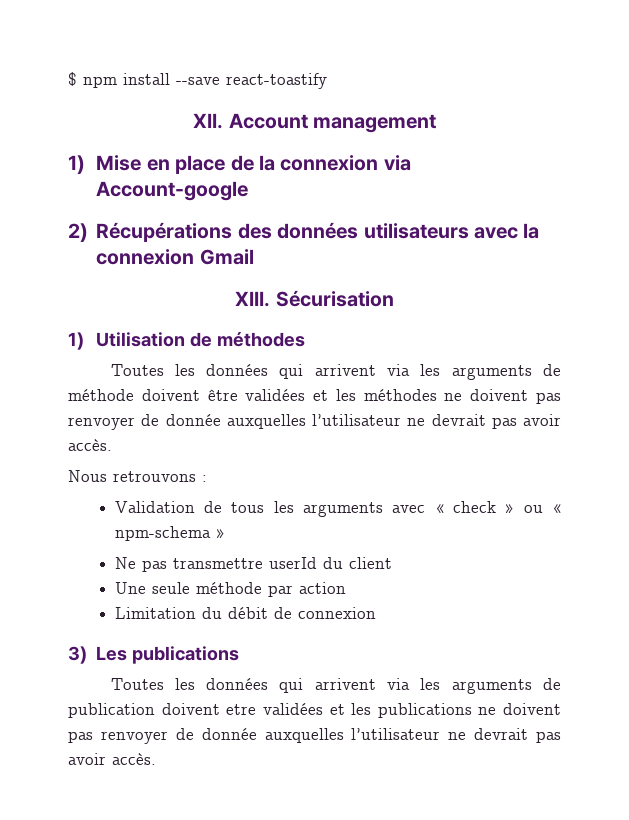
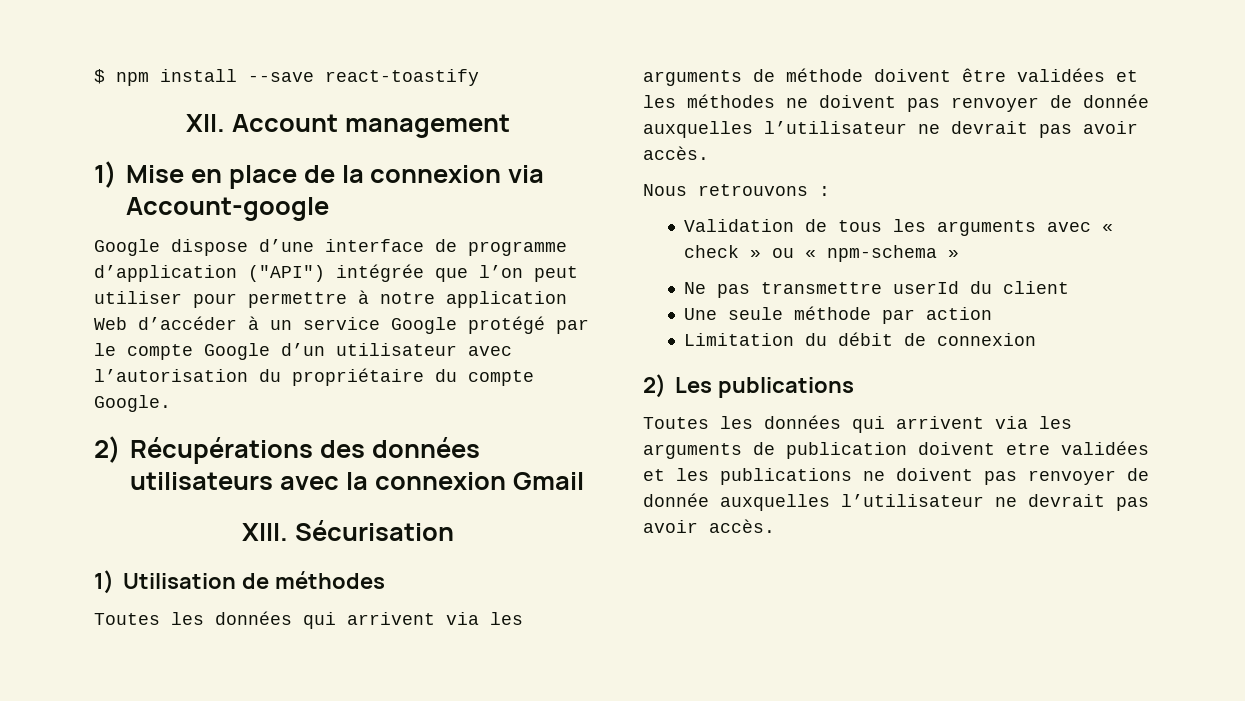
(249, 191) none -> [94,239,567,256] [94,264,578,282] [94,290,567,308] [94,316,589,334] [94,343,512,360] [94,368,534,386] [94,395,171,412] // Google dispose d’une interface de programme d’application ("API") intégrée que l’on peut utiliser pour permettre à notre application Web d’accéder à un service Google protégé par le compte Google d’un utilisateur avec l’autorisation du propriétaire du compte Google.
[68,646,87,664] 3) -> [643,374,666,398] 2)

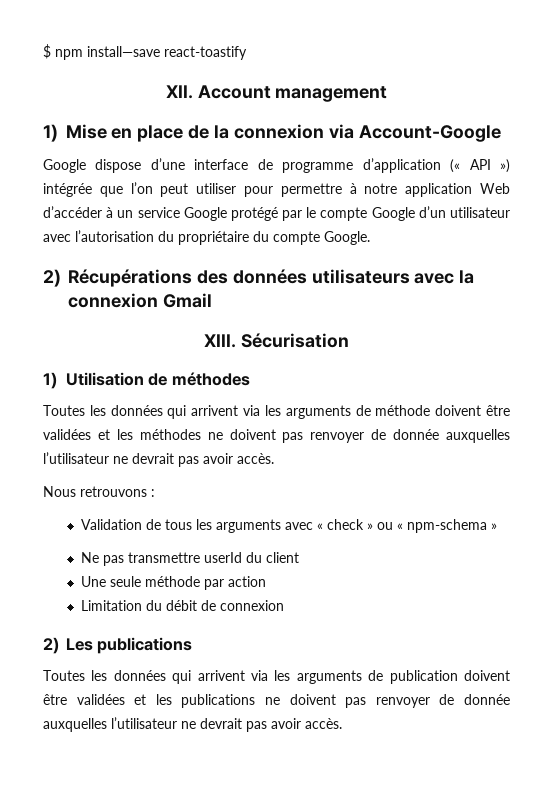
[160,69,314,82] install --save -> [87,46,160,57] install—save
[126,197,329,221] Account-google -> [358,125,501,142] Account-Google
[248,265,325,282] ("API") -> [450,159,511,173] (« API »)
[1006,443,1050,455] etre -> [43,694,67,705] être

